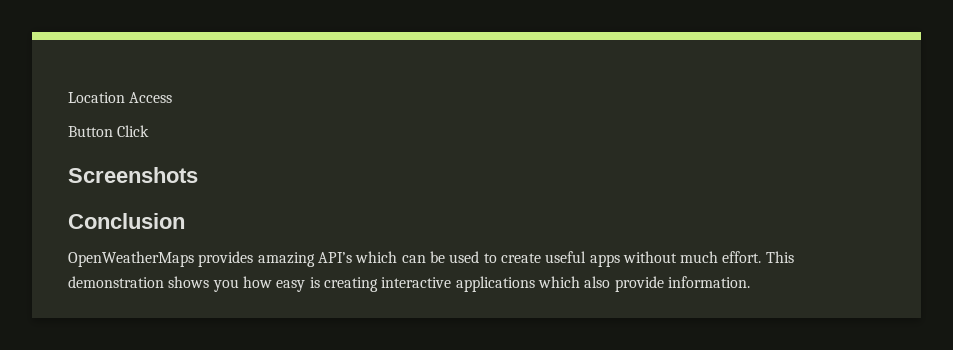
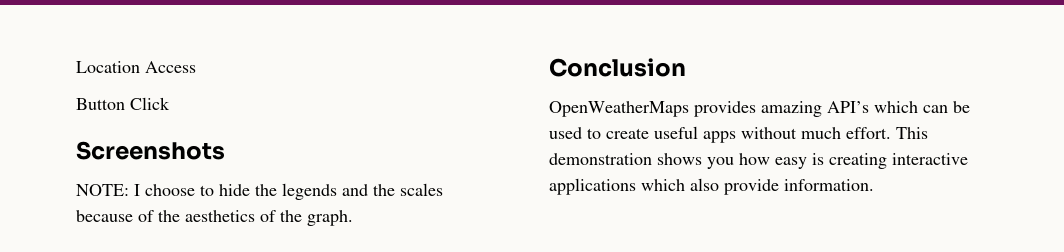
(198, 175) none -> [76,183,443,200] [76,210,353,226] // NOTE: I choose to hide the legends and the scales because of the aesthetics of the graph.

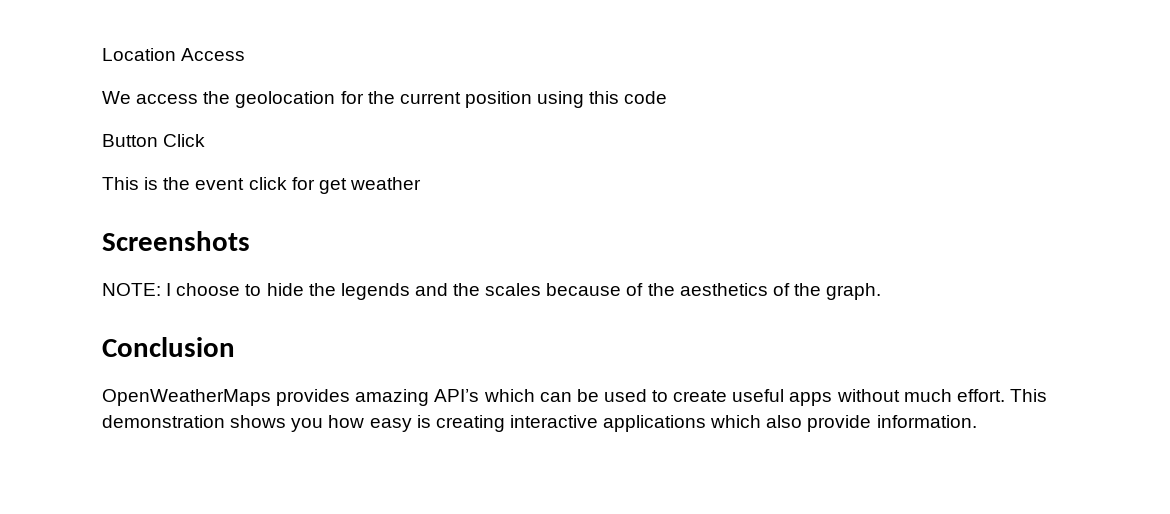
[76,97,170,110] Button Click -> [102,91,668,108] [102,134,206,147] [102,177,421,194] We access the geolocation for the current position using this code // Button Click // This is the event click for get weather

